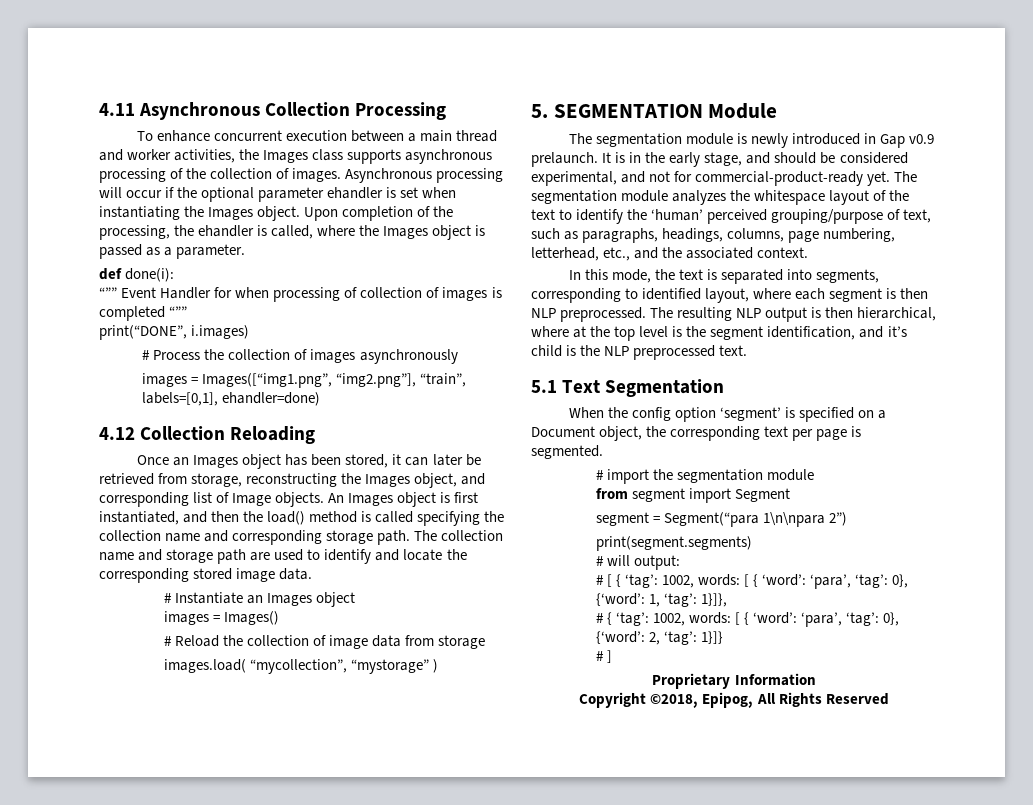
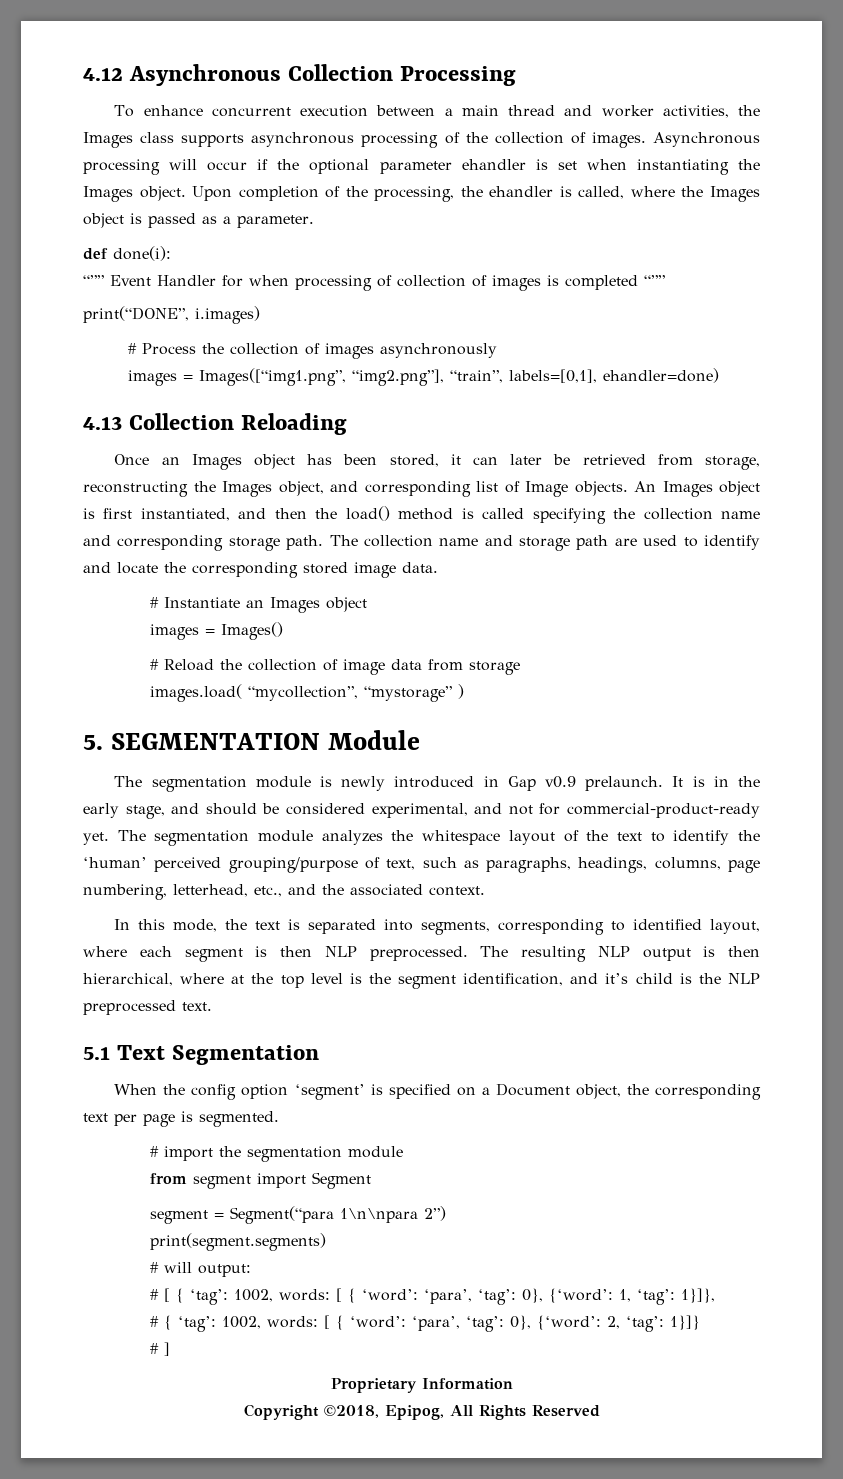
[99,103,135,116] 4.11 -> [83,68,123,81] 4.12
[99,427,135,440] 4.12 -> [83,416,122,430] 4.13

